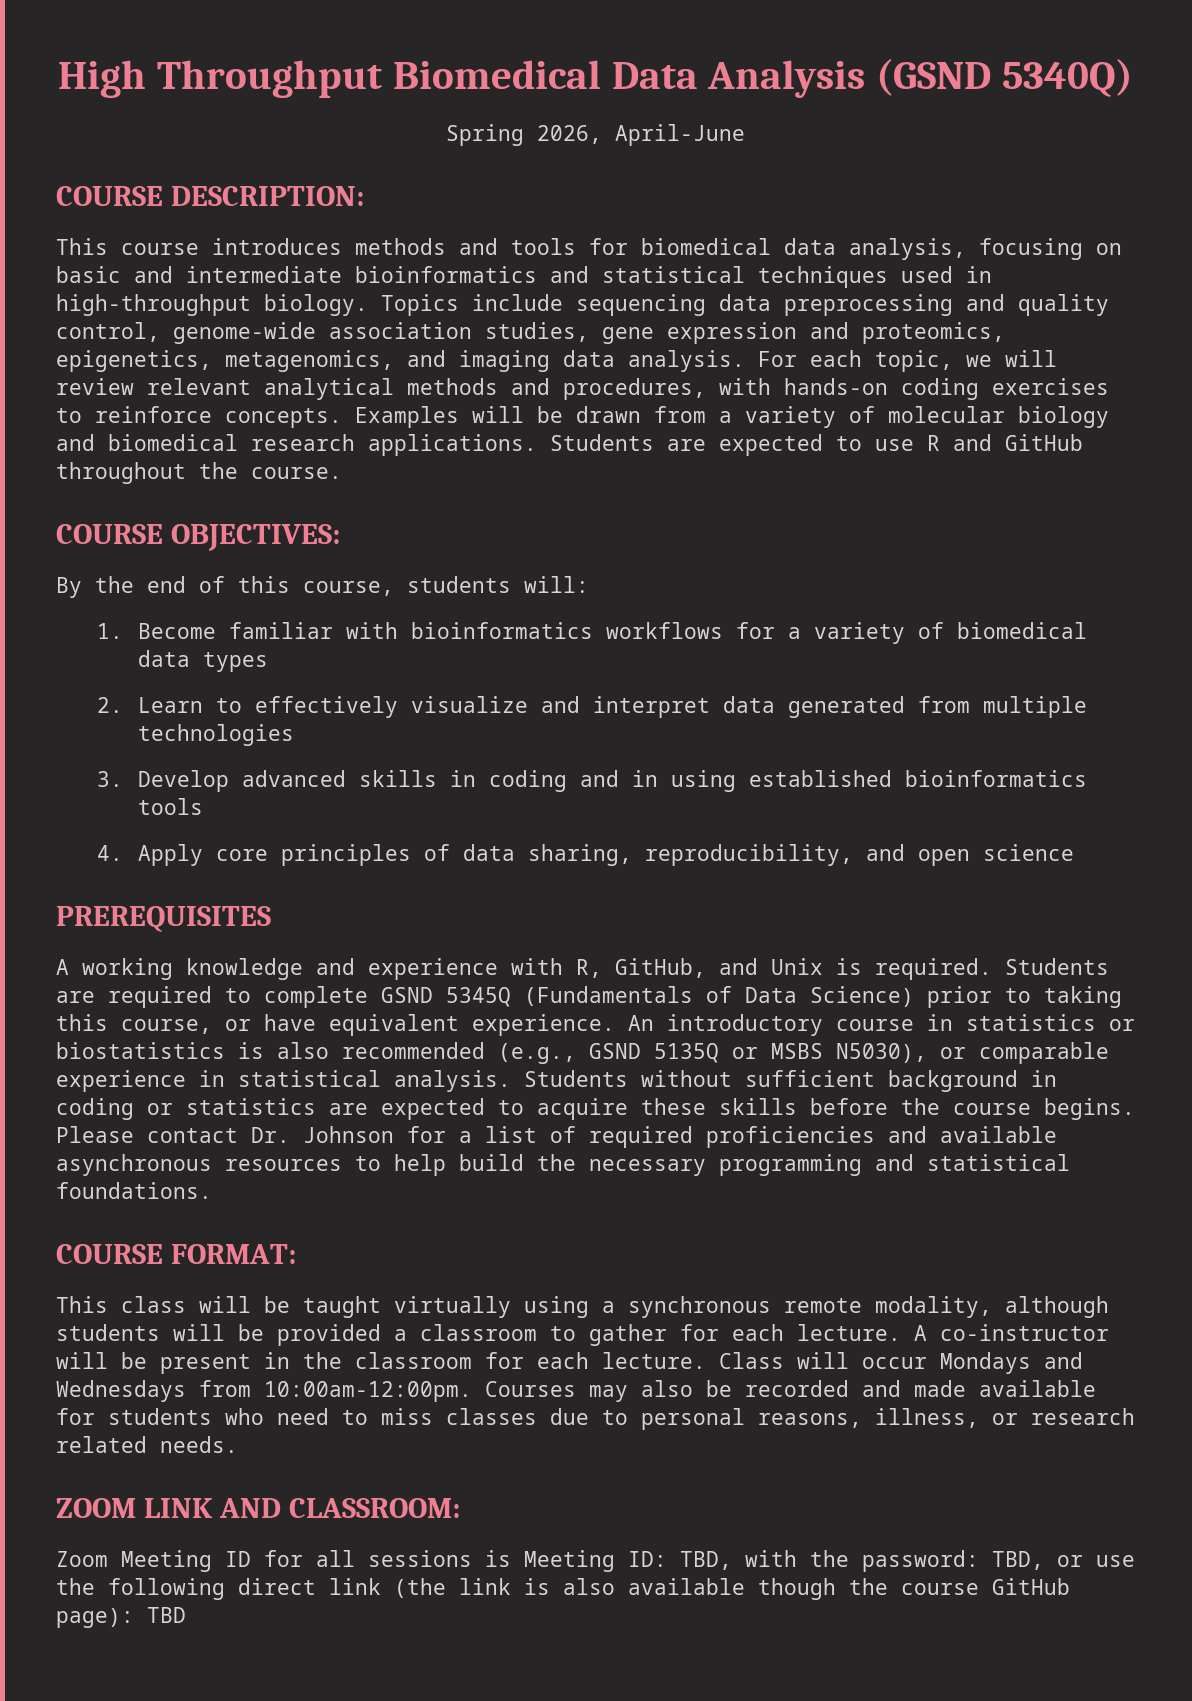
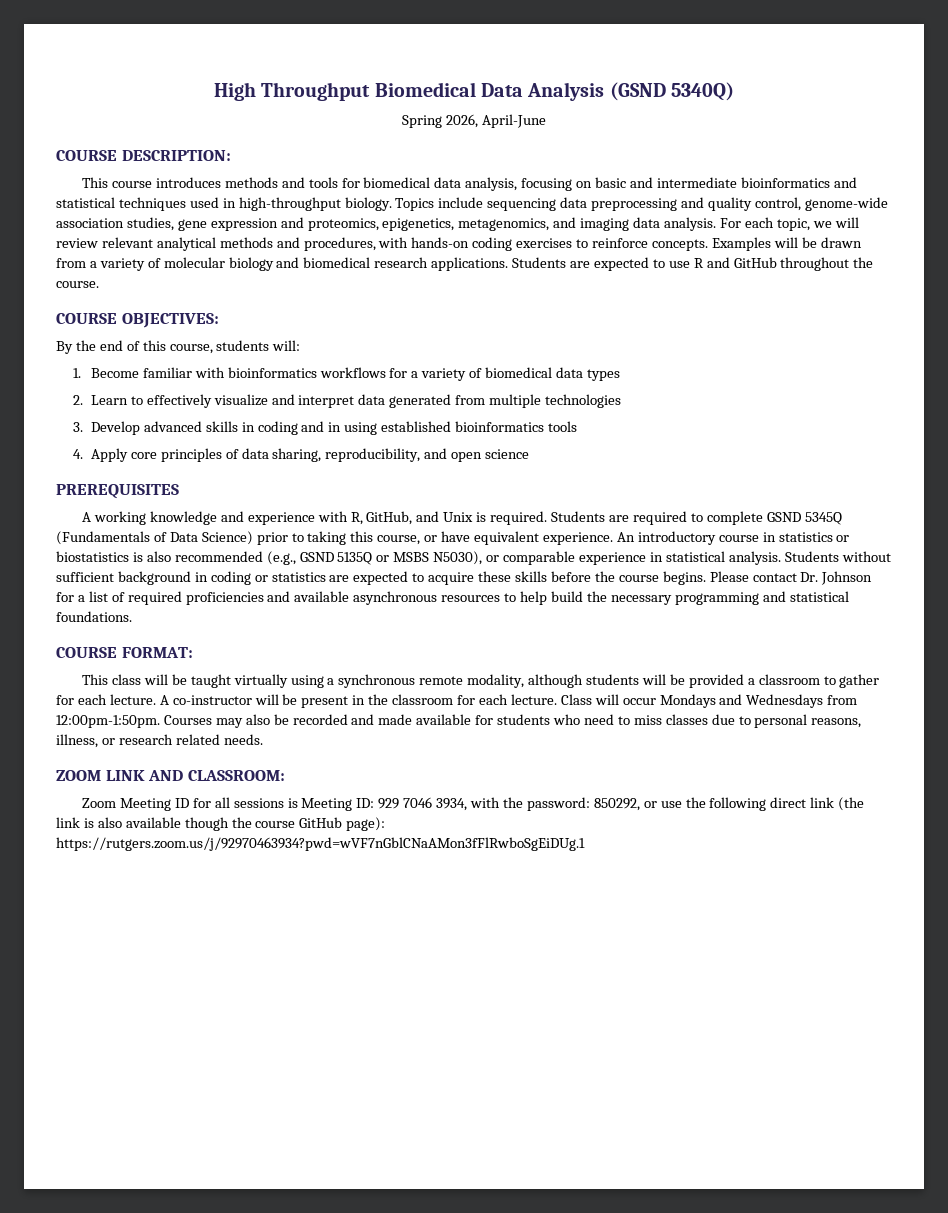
[264,1381,472,1402] 10:00am-12:00pm. -> [56,715,160,728] 12:00pm-1:50pm.
[680,1551,732,1570] TBD, -> [378,797,468,811] 929 7046 3934,
[992,1551,1044,1570] TBD, -> [593,798,640,811] 850292,
[147,1607,186,1623] TBD -> [56,837,585,851] https://rutgers.zoom.us/j/92970463934?pwd=wVF7nGblCNaAMon3fFlRwboSgEiDUg.1

